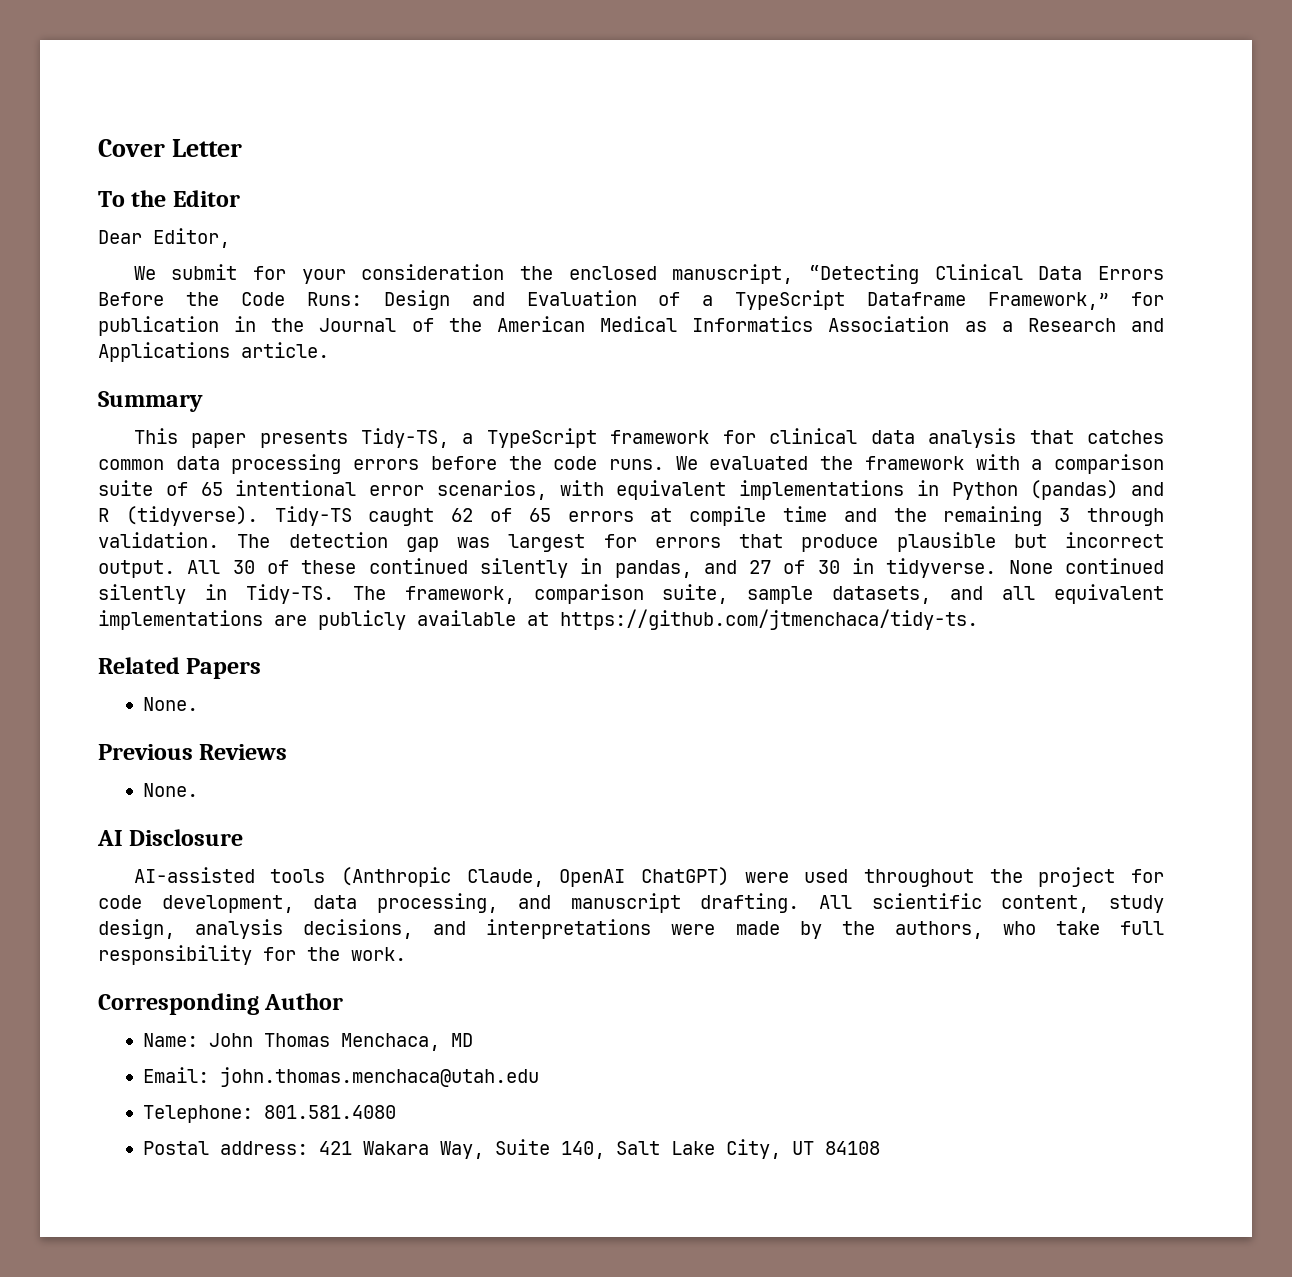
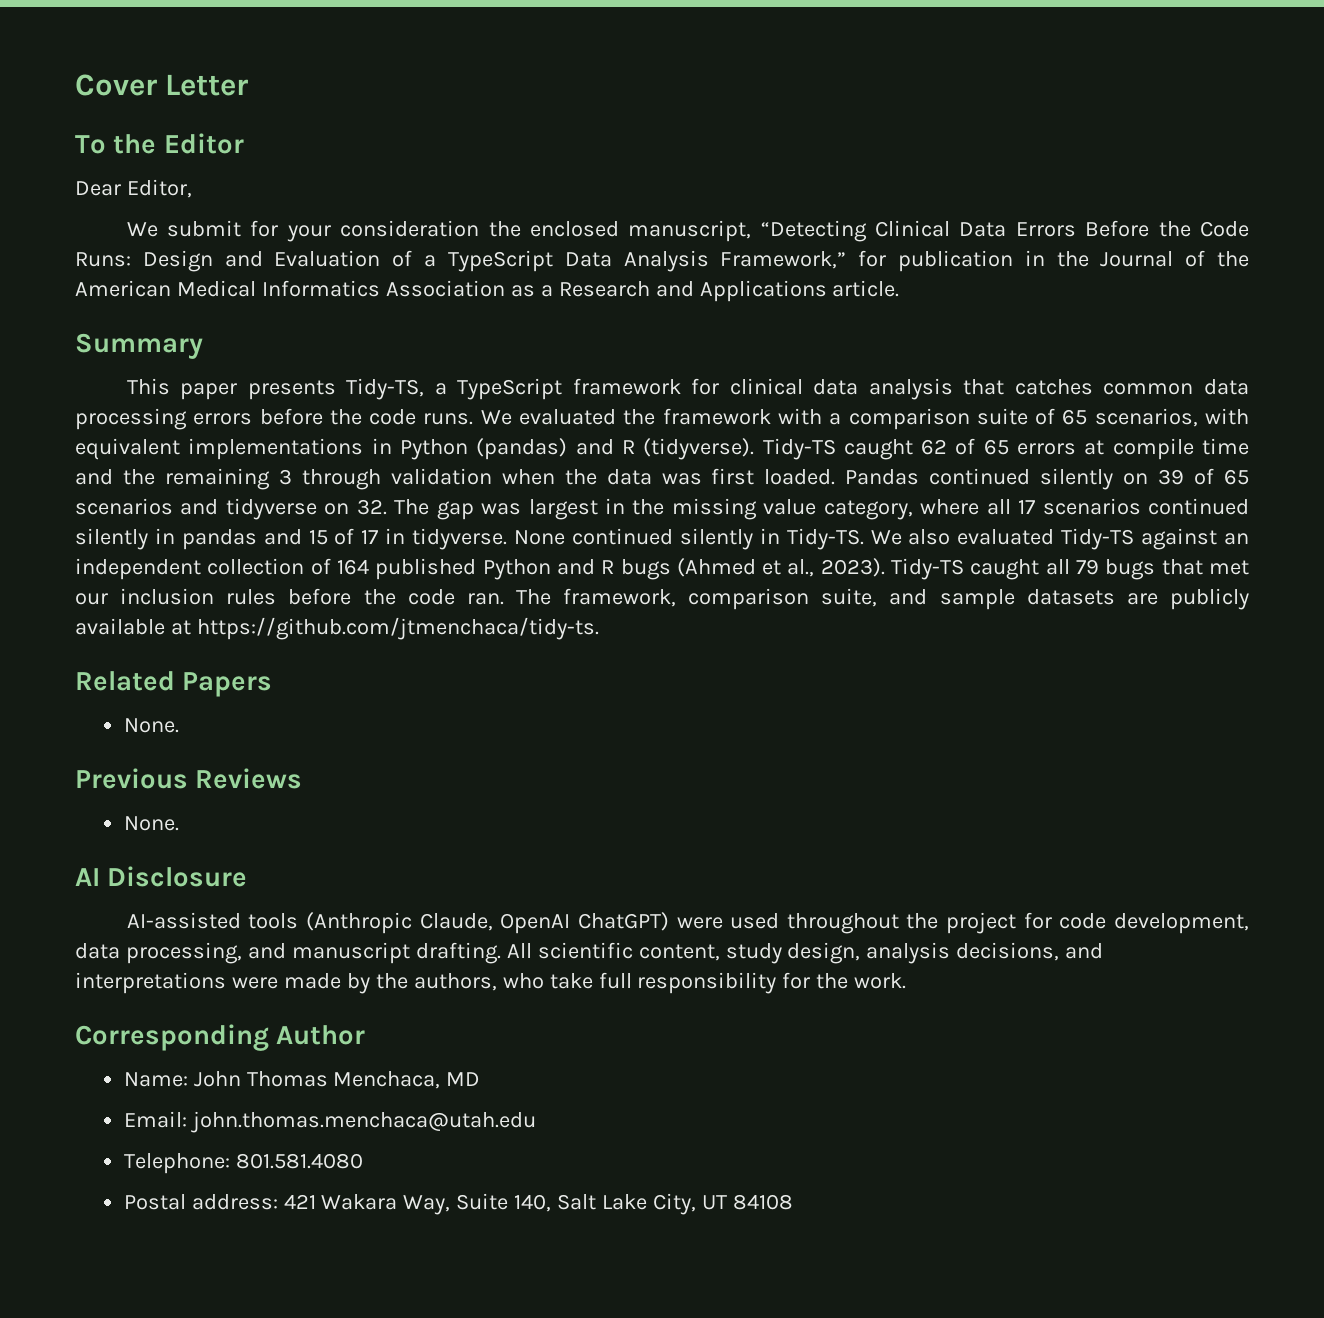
[867,292,967,306] Dataframe -> [564,250,709,272] Data Analysis
[235,480,424,496] intentional error -> (1088, 417) none
[98,532,1164,552] [98,558,840,578] validation. The detection gap was largest for errors that produce plausible but incorrect output. All 30 of these continued silently in pandas, and 27 of 30 -> [390,468,1249,490] [75,498,1249,520] [75,528,379,550] validation when the data was first loaded. Pandas continued silently on 39 of 65 scenarios and tidyverse on 32. The gap was largest in the missing value category, where all 17 scenarios continued silently in pandas and 15 of 17
[352,584,1164,604] [98,610,263,630] The framework, comparison suite, sample datasets, and all equivalent implementations -> [870,528,1250,550] [75,558,1249,580] [75,588,1115,610] We also evaluated Tidy-TS against an independent collection of 164 published Python and R bugs (Ahmed et al., 2023). Tidy-TS caught all 79 bugs that met our inclusion rules before the code ran. The framework, comparison suite, and sample datasets

